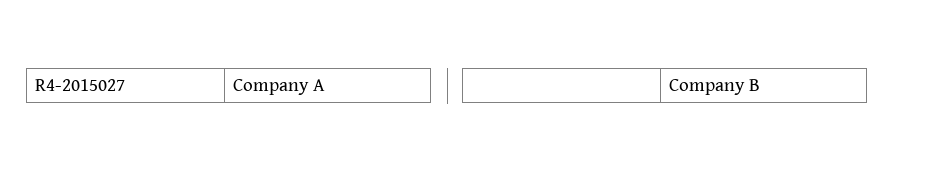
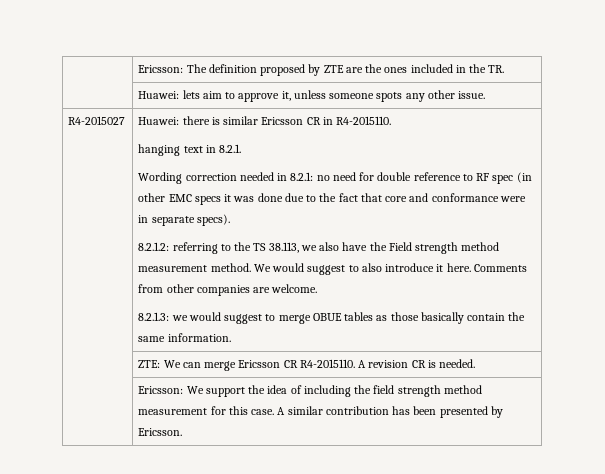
[34,79,125,91] [232,79,325,95] [668,79,760,95] R4-2015027 | Company A // | Company B -> [138,64,505,76] [138,90,486,102] [68,116,126,125] [138,116,392,125] [138,144,242,156] [138,172,532,184] [138,193,526,205] [138,214,230,226] [138,242,500,254] [138,263,527,275] [138,284,318,296] [138,312,526,324] [138,333,231,342] [138,359,476,371] [138,385,482,397] [138,406,503,418] [138,428,183,436] | Ericsson: The definition proposed by ZTE are the ones included in the TR. // | Huawei: lets aim to approve it, unless someone spots any other issue. // R4-2015027 | Huawei: there is similar Ericsson CR in R4-2015110. // hanging text in 8.2.1. // Wording correction needed in 8.2.1: no need for double reference to RF spec (in other EMC specs it was done due to the fact that core and conformance were in separate specs). // 8.2.1.2: referring to the TS 38.113, we also have the Field strength method measurement method. We would suggest to also introduce it here. Comments from other companies are welcome. // 8.2.1.3: we would suggest to merge OBUE tables as those basically contain the same information. // | ZTE: We can merge Ericsson CR R4-2015110. A revision CR is needed. // | Ericsson: We support the idea of including the field strength method measurement for this case. A similar contribution has been presented by Ericsson.

